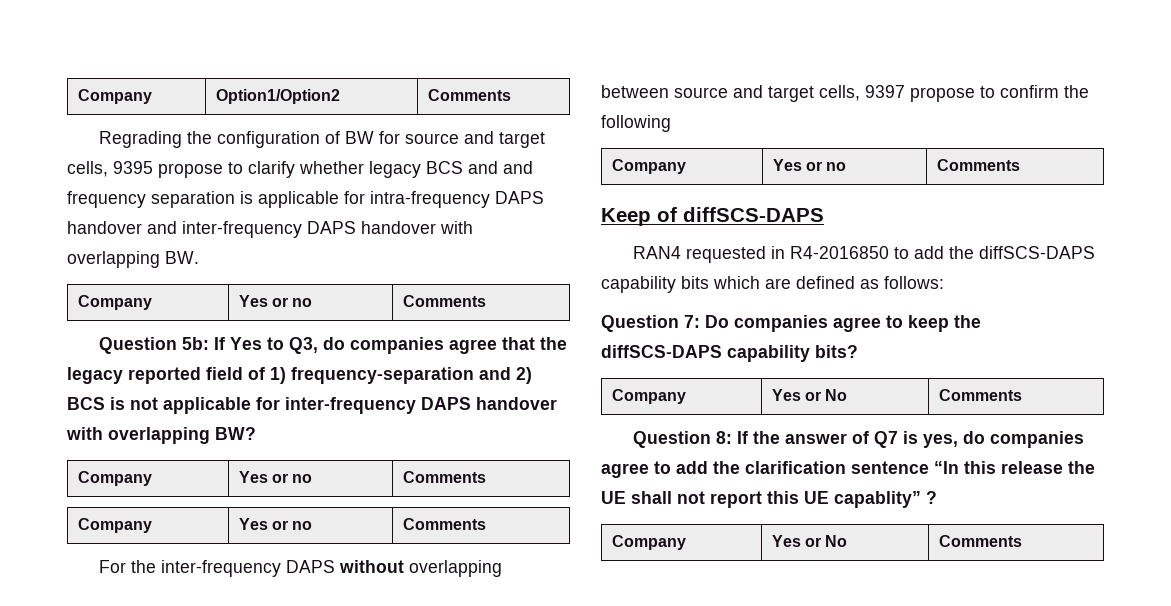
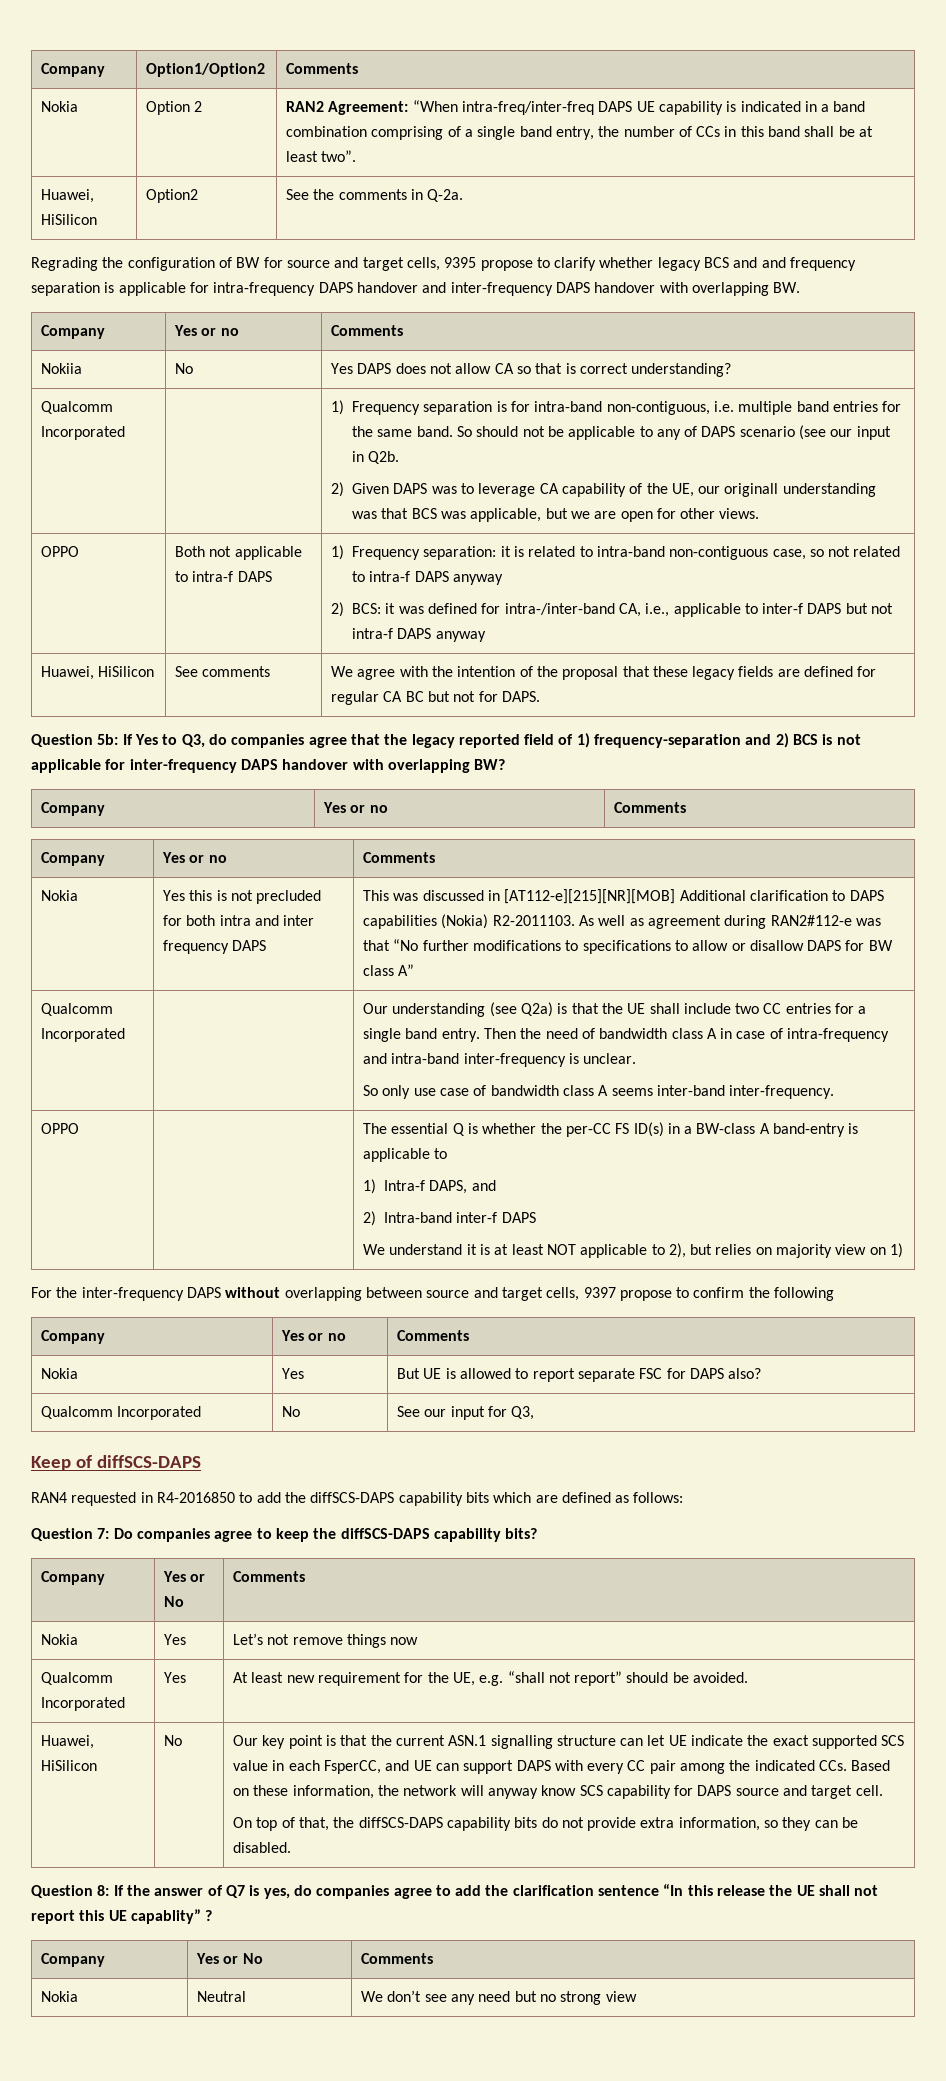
(511, 95) none -> [40,101,78,112] [145,101,203,115] [285,100,866,115] [285,126,874,140] [285,150,357,162] [40,189,94,203] [40,214,97,225] [145,189,198,203] [285,189,464,202] // Nokia | Option 2 | RAN2 Agreement: “When intra-freq/inter-freq DAPS UE capability is indicated in a band combination comprising of a single band entry, the number of CCs in this band shall be at least two”. // Huawei, HiSilicon | Option2 | See the comments in Q-2a.
(486, 301) none -> [40,363,82,374] [174,363,193,374] [330,363,732,377] [40,401,113,414] [40,426,125,440] [330,400,902,415] [351,425,891,440] [351,451,400,464] [330,482,876,497] [351,508,760,522] [40,546,79,557] [174,546,302,560] [174,571,272,582] [330,545,901,560] [351,571,503,585] [330,602,894,617] [351,628,486,642] [40,666,155,680] [174,666,271,677] [330,666,877,680] [330,691,540,705] // Nokiia | No | Yes DAPS does not allow CA so that is correct understanding? // Qualcomm Incorporated | | 1) Frequency separation is for intra-band non-contiguous, i.e. multiple band entries for the same band. So should not be applicable to any of DAPS scenario (see our input in Q2b. // 2) Given DAPS was to leverage CA capability of the UE, our originall understanding was that BCS was applicable, but we are open for other views. // OPPO | Both not applicable to intra-f DAPS | 1) Frequency separation: it is related to intra-band non-contiguous case, so not related to intra-f DAPS anyway // 2) BCS: it was defined for intra-/inter-band CA, i.e., applicable to inter-f DAPS but not intra-f DAPS anyway // Huawei, HiSilicon | See comments | We agree with the intention of the proposal that these legacy fields are defined for regular CA BC but not for DAPS.
(486, 524) none -> [40,890,78,901] [162,890,322,904] [162,915,315,926] [162,940,267,954] [362,889,884,904] [362,914,881,929] [362,939,893,954] [362,964,415,976] [40,1003,113,1016] [40,1028,125,1042] [362,1002,867,1017] [362,1028,890,1042] [362,1053,637,1067] [362,1085,835,1099] [40,1123,79,1134] [362,1122,859,1137] [362,1148,448,1162] [362,1179,496,1194] [362,1211,536,1226] [362,1243,904,1258] // Nokia | Yes this is not precluded for both intra and inter frequency DAPS | This was discussed in [AT112-e][215][NR][MOB] Additional clarification to DAPS capabilities (Nokia) R2-2011103. As well as agreement during RAN2#112-e was that “No further modifications to specifications to allow or disallow DAPS for BW class A” // Qualcomm Incorporated | | Our understanding (see Q2a) is that the UE shall include two CC entries for a single band entry. Then the need of bandwidth class A in case of intra-frequency and intra-band inter-frequency is unclear. // So only use case of bandwidth class A seems inter-band inter-frequency. // OPPO | | The essential Q is whether the per-CC FS ID(s) in a BW-class A band-entry is applicable to // 1) Intra-f DAPS, and // 2) Intra-band inter-f DAPS // We understand it is at least NOT applicable to 2), but relies on majority view on 1)
(1020, 165) none -> [40,1368,78,1379] [281,1368,304,1379] [396,1368,762,1382] [40,1406,202,1420] [281,1406,300,1417] [396,1406,535,1420] // Nokia | Yes | But UE is allowed to report separate FSC for DAPS also? // Qualcomm Incorporated | No | See our input for Q3,
(1022, 395) none -> [40,1634,78,1645] [163,1634,186,1645] [232,1633,419,1648] [40,1672,113,1685] [40,1697,125,1711] [163,1672,186,1683] [232,1671,749,1686] [40,1735,94,1749] [40,1760,97,1771] [163,1735,182,1746] [232,1735,905,1749] [232,1760,891,1774] [232,1785,883,1799] [232,1817,859,1831] [232,1842,291,1853] // Nokia | Yes | Let’s not remove things now // Qualcomm Incorporated | Yes | At least new requirement for the UE, e.g. “shall not report” should be avoided. // Huawei, HiSilicon | No | Our key point is that the current ASN.1 signalling structure can let UE indicate the exact supported SCS value in each FsperCC, and UE can support DAPS with every CC pair among the indicated CCs. Based on these information, the network will anyway know SCS capability for DAPS source and target cell. // On top of that, the diffSCS-DAPS capability bits do not provide extra information, so they can be disabled.
(1022, 541) none -> [40,1991,78,2002] [196,1991,246,2002] [360,1990,637,2005] // Nokia | Neutral | We don’t see any need but no strong view

